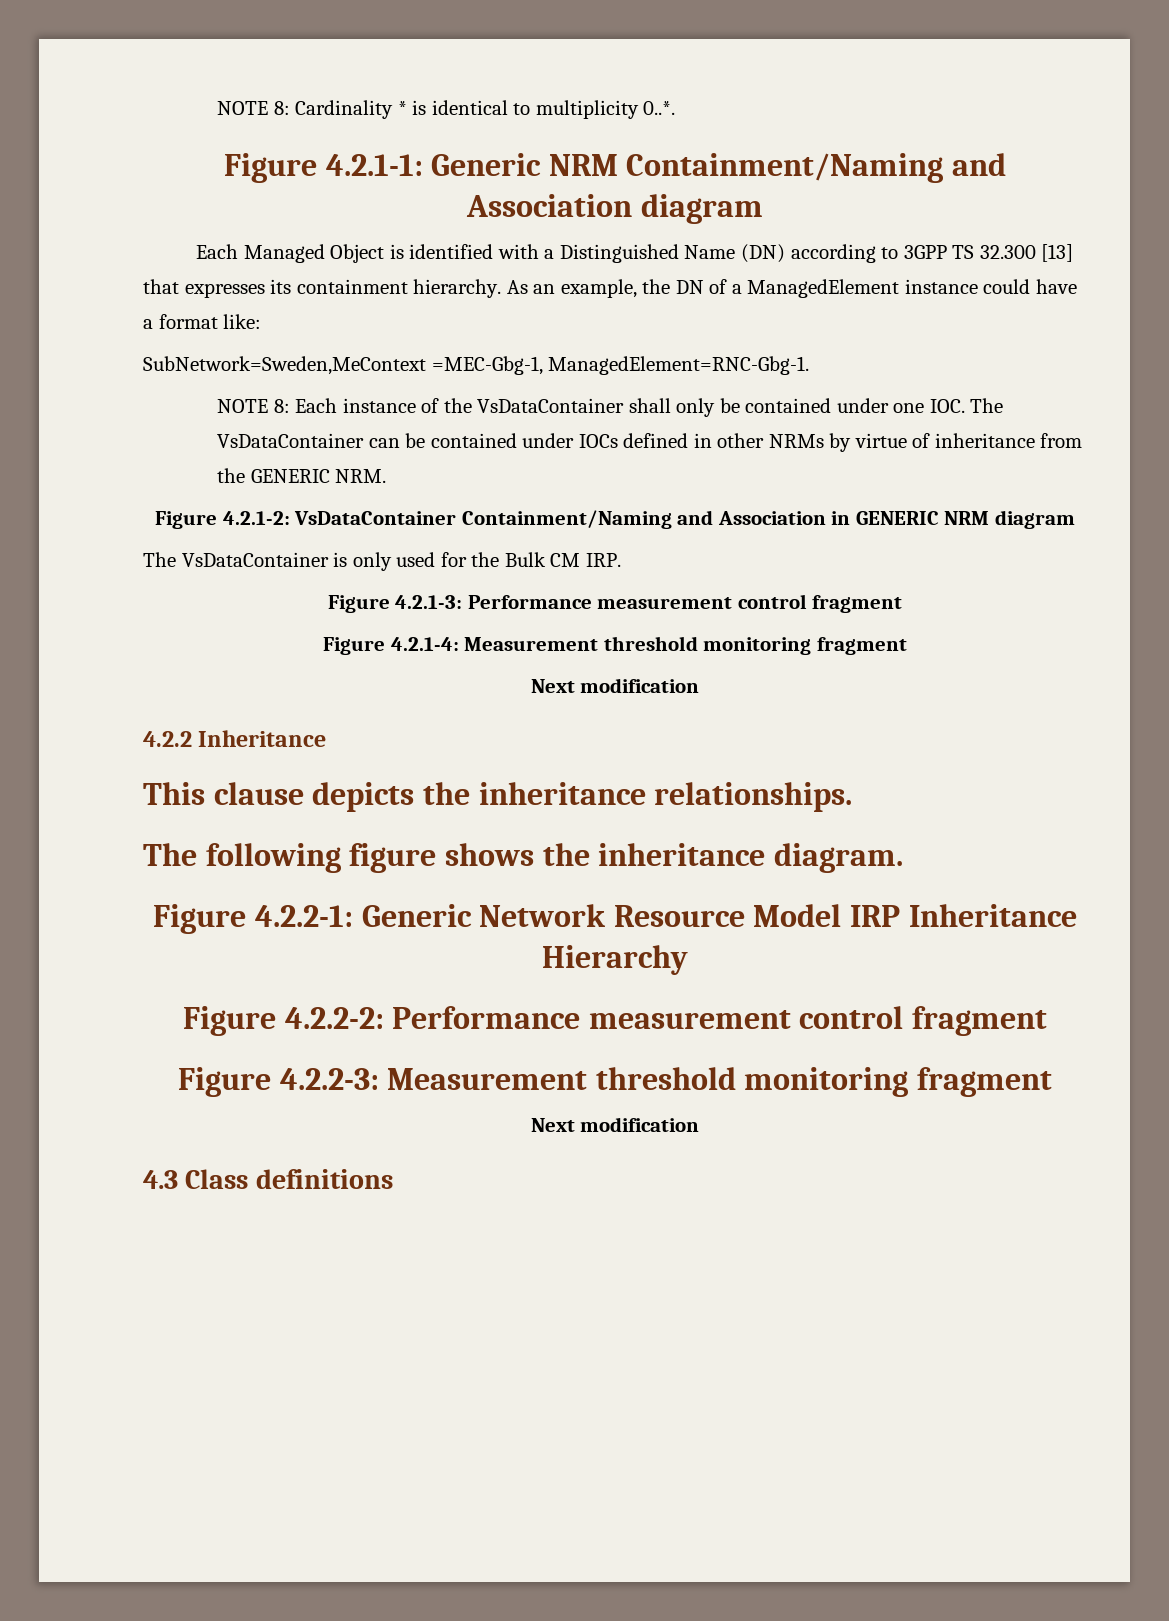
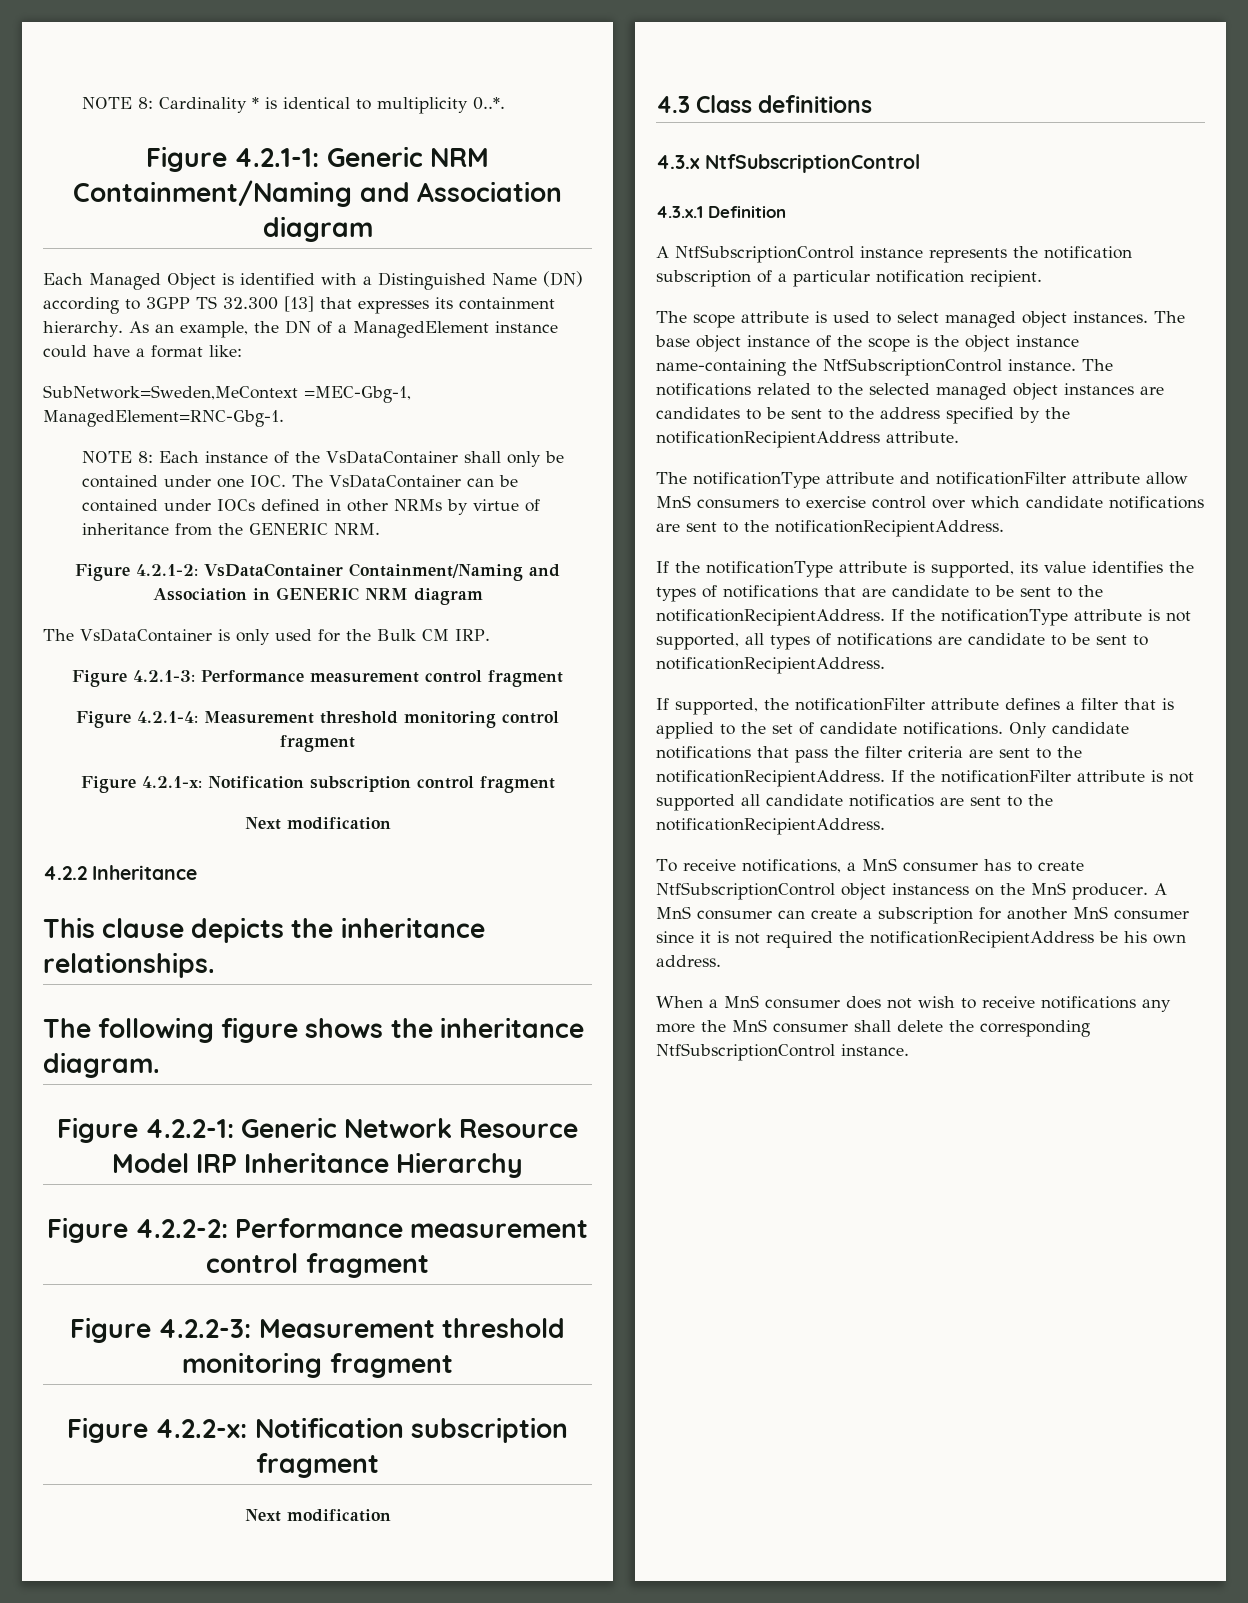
(812, 646) none -> [502,711,559,724] [280,735,355,752] [80,776,474,793] control fragment // Figure 4.2.1-x: Notification subscription control
(1053, 1082) none -> [67,1417,568,1443] [256,1453,379,1478] // Figure 4.2.2-x: Notification subscription fragment
(393, 1179) none -> [656,154,921,173] [656,206,786,218] [656,245,1132,263] [656,270,1042,287] [656,311,1185,328] [655,335,1079,352] [656,358,1113,376] [656,383,1164,400] [656,407,1070,424] [656,431,959,448] [656,472,1188,489] [656,495,1204,509] [656,520,1004,537] [656,561,1194,578] [656,585,1103,602] [656,609,1191,626] [656,633,1148,650] [656,657,885,674] [656,698,1174,715] [656,722,1129,739] [656,746,1082,763] [656,770,1194,787] [656,794,1053,811] [656,818,885,835] [656,858,1084,873] [656,882,1167,900] [656,906,1189,924] [656,931,1186,948] [656,955,721,967] [656,995,1171,1012] [656,1019,1090,1037] [656,1043,909,1061] // 4.3.x NtfSubscriptionControl // 4.3.x.1 Definition // A NtfSubscriptionControl instance represents the notification subscription of a particular notification recipient. // The scope attribute is used to select managed object instances. The base object instance of the scope is the object instance name-containing the NtfSubscriptionControl instance. The notifications related to the selected managed object instances are candidates to be sent to the address specified by the notificationRecipientAddress attribute. // The notificationType attribute and notificationFilter attribute allow MnS consumers to exercise control over which candidate notifications are sent to the notificationRecipientAddress. // If the notificationType attribute is supported, its value identifies the types of notifications that are candidate to be sent to the notificationRecipientAddress. If the notificationType attribute is not supported, all types of notifications are candidate to be sent to notificationRecipientAddress. // If supported, the notificationFilter attribute defines a filter that is applied to the set of candidate notifications. Only candidate notifications that pass the filter criteria are sent to the notificationRecipientAddress. If the notificationFilter attribute is not supported all candidate notificatios are sent to the notificationRecipientAddress. // To receive notifications, a MnS consumer has to create NtfSubscriptionControl object instancess on the MnS producer. A MnS consumer can create a subscription for another MnS consumer since it is not required the notificationRecipientAddress be his own address. // When a MnS consumer does not wish to receive notifications any more the MnS consumer shall delete the corresponding NtfSubscriptionControl instance.

